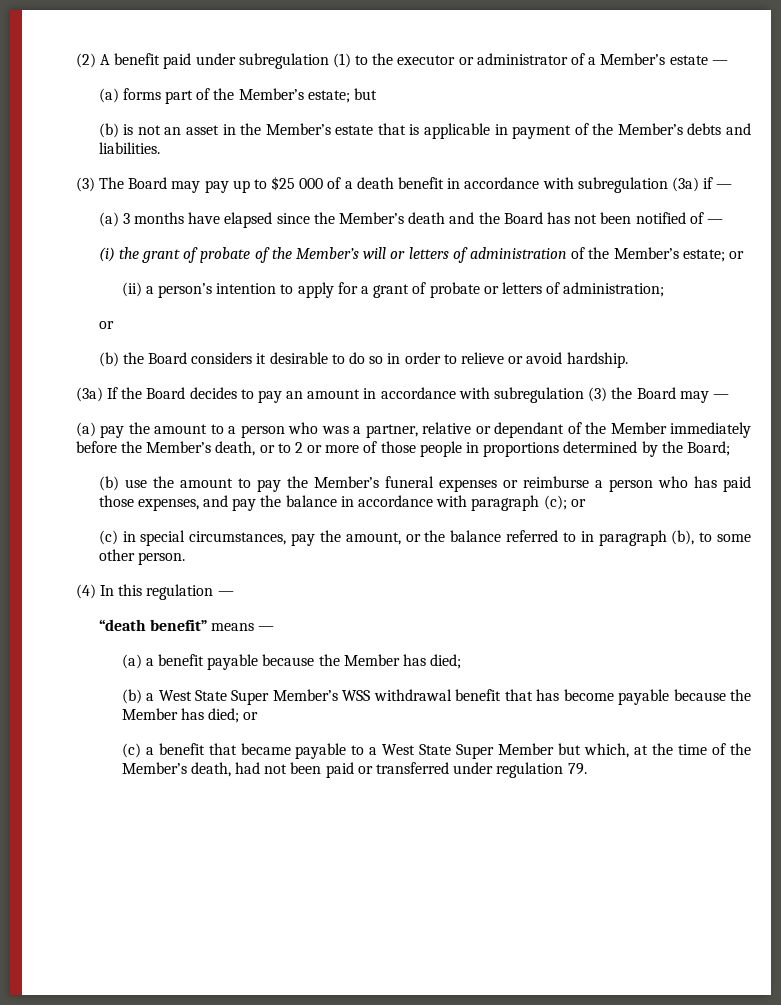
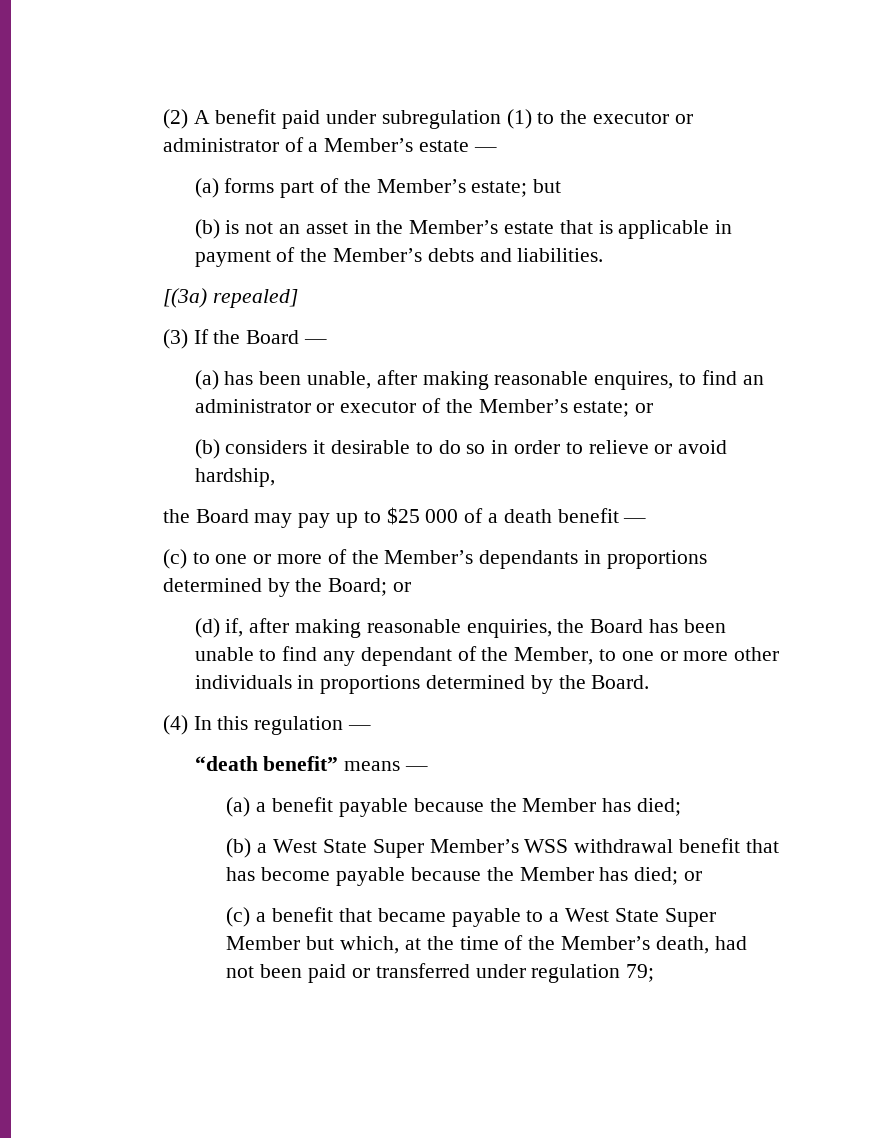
[75,176,733,193] [98,212,723,228] [98,247,567,263] // (3) The Board may pay up to $25 000 of a death benefit in accordance with subregulation (3a) if — // (a) 3 months have elapsed since the Member’s death and the Board has not been notified of — // (i) the grant of probate of the Member’s will or letters of administration -> [162,288,298,308] [162,329,327,349] [194,370,764,390] [194,399,417,413] // [(3a) repealed] // (3) If the Board — // (a) has been unable, after making reasonable enquires, to find an administrator or executor
[121,282,665,298] [98,321,114,329] [98,352,188,367] // (ii) a person’s intention to apply for a grant of probate or letters of administration; // or // (b) the Board -> [194,439,220,459] // (b)
[566,352,628,368] [75,387,729,403] [75,422,751,438] [75,441,462,457] hardship. // (3a) If the Board decides to pay an amount in accordance with subregulation (3) the Board may — // (a) pay the amount to a person who was a partner, relative or dependant of the Member immediately before the Member’s death, or to 2 or more of those people -> [194,468,275,487] [162,507,647,528] [162,549,579,569] hardship, // the Board may pay up to $25 000 of a death benefit — // (c) to one or more of the Member’s dependants
[98,476,752,492] [98,495,586,511] [98,530,752,546] [98,549,185,565] // (b) use the amount to pay the Member’s funeral expenses or reimburse a person who has paid those expenses, and pay the balance in accordance with paragraph (c); or // (c) in special circumstances, pay the amount, or the balance referred to in paragraph (b), to some other person. -> [392,582,411,592] [194,618,726,638] [194,646,780,666] [194,675,650,694] or // (d) if, after making reasonable enquiries, the Board has been unable to find any dependant of the Member, to one or more other individuals in proportions determined by the Board.
[567,763,587,775] 79. -> [626,964,655,982] 79;

